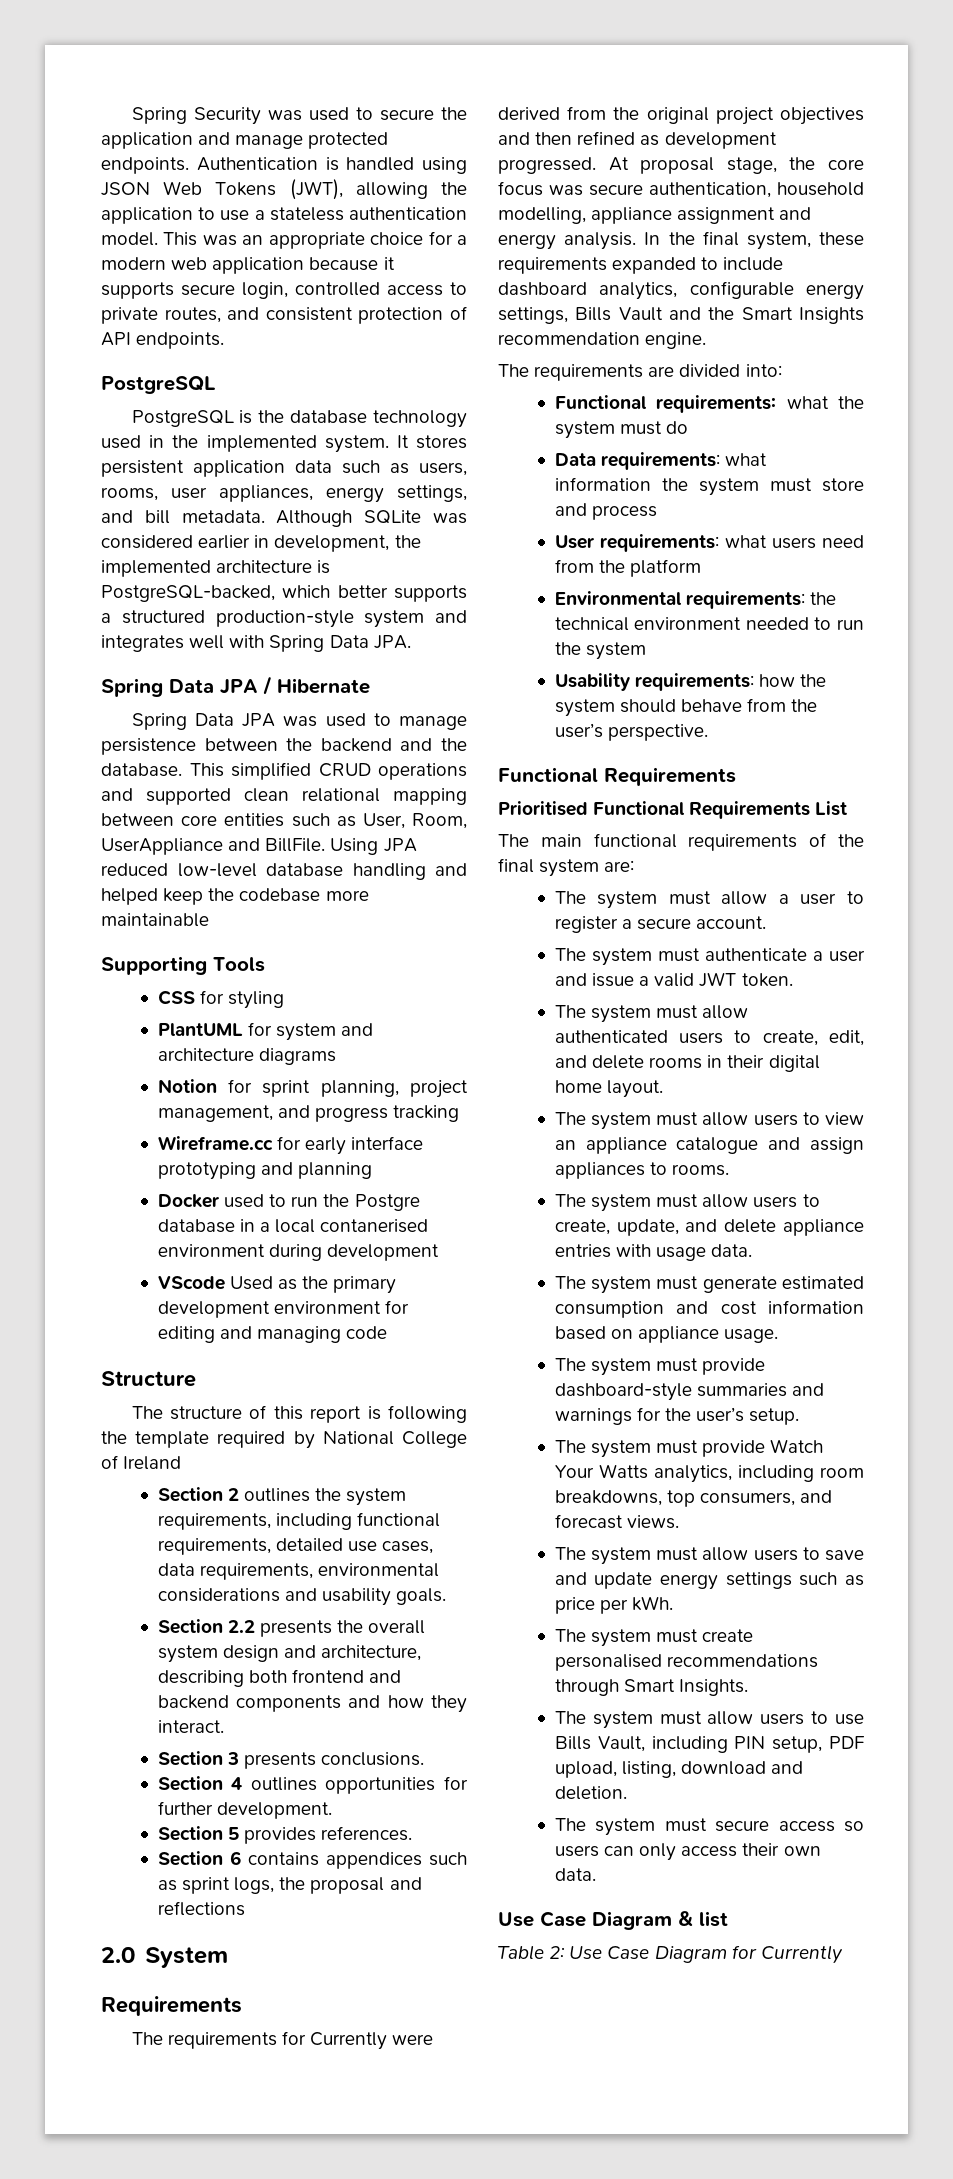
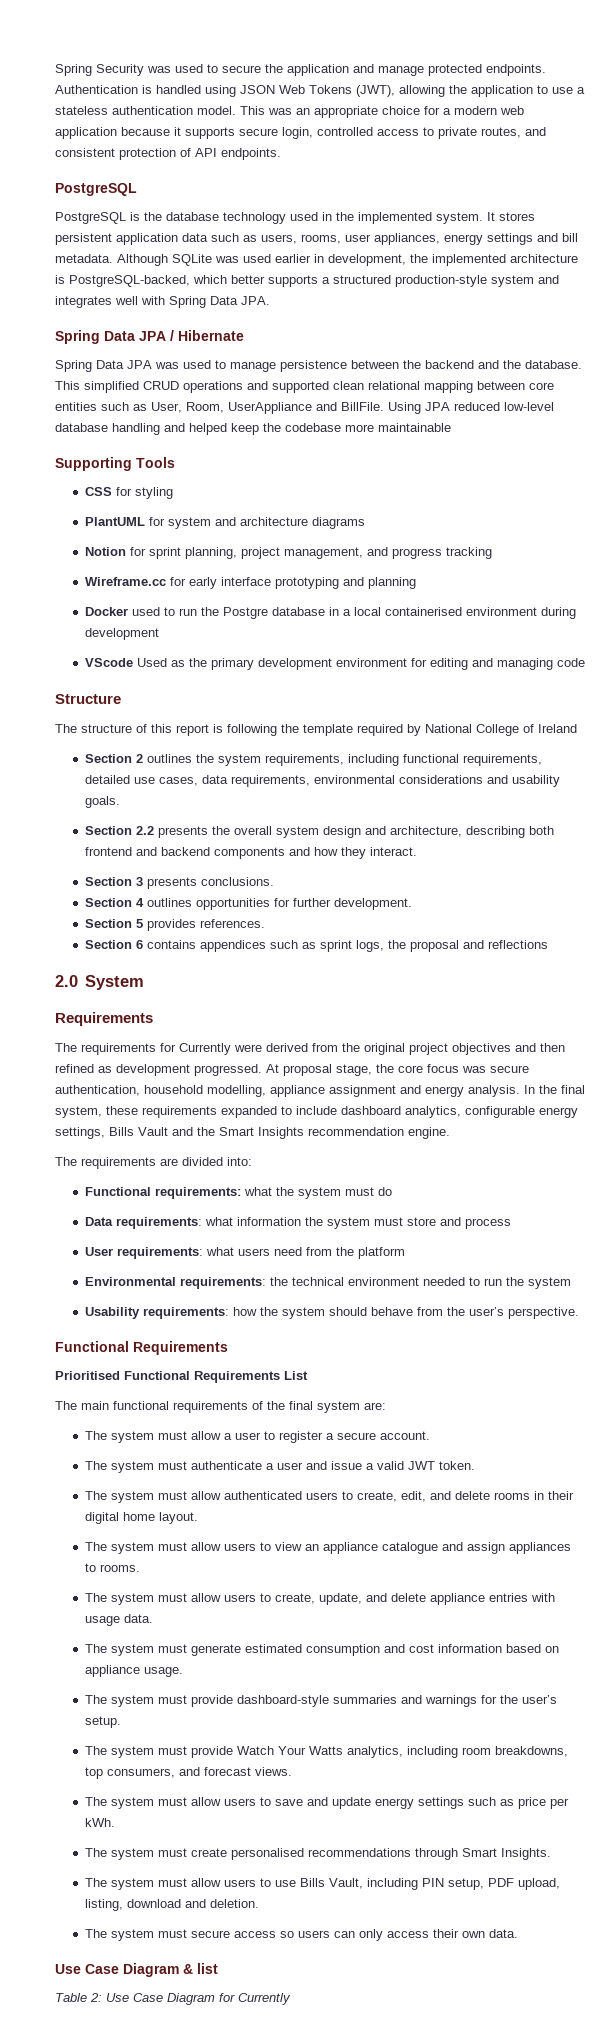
[397,485,467,502] settings, -> [487,233,533,245] settings
[101,535,193,549] considered -> [243,254,271,263] used
[320,1219,429,1233] contanerised -> [384,607,462,616] containerised

